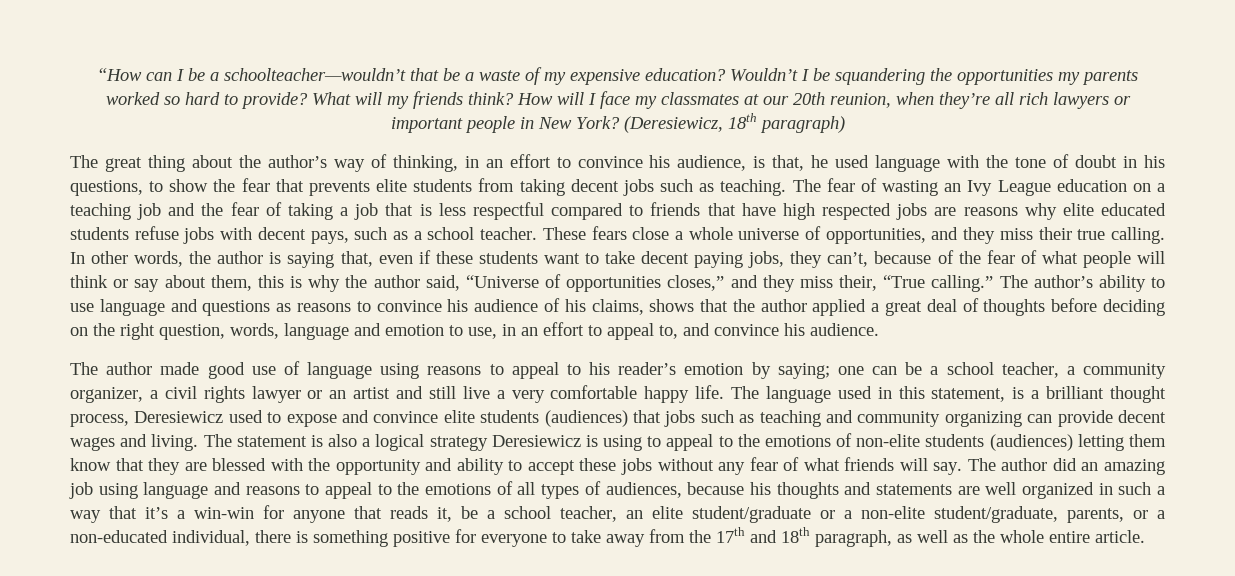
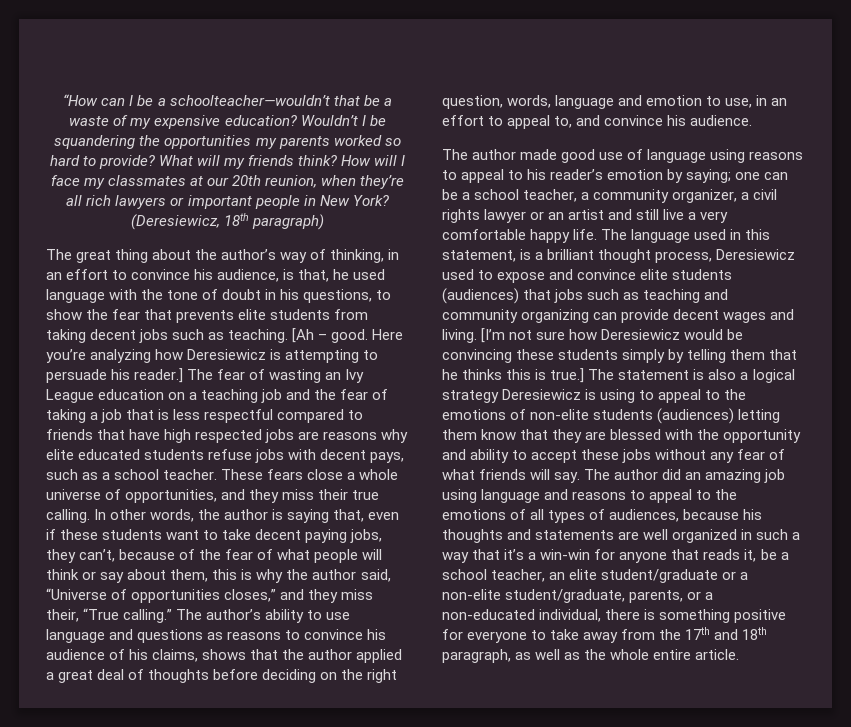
(787, 187) none -> [292,328,404,343] [46,349,379,363] [46,368,184,383] [Ah – good. Here you’re analyzing how Deresiewicz is attempting to persuade his reader.]
(199, 442) none -> [481,328,744,343] [442,349,798,363] [442,368,585,383] [I’m not sure how Deresiewicz would be convincing these students simply by telling them that he thinks this is true.]

